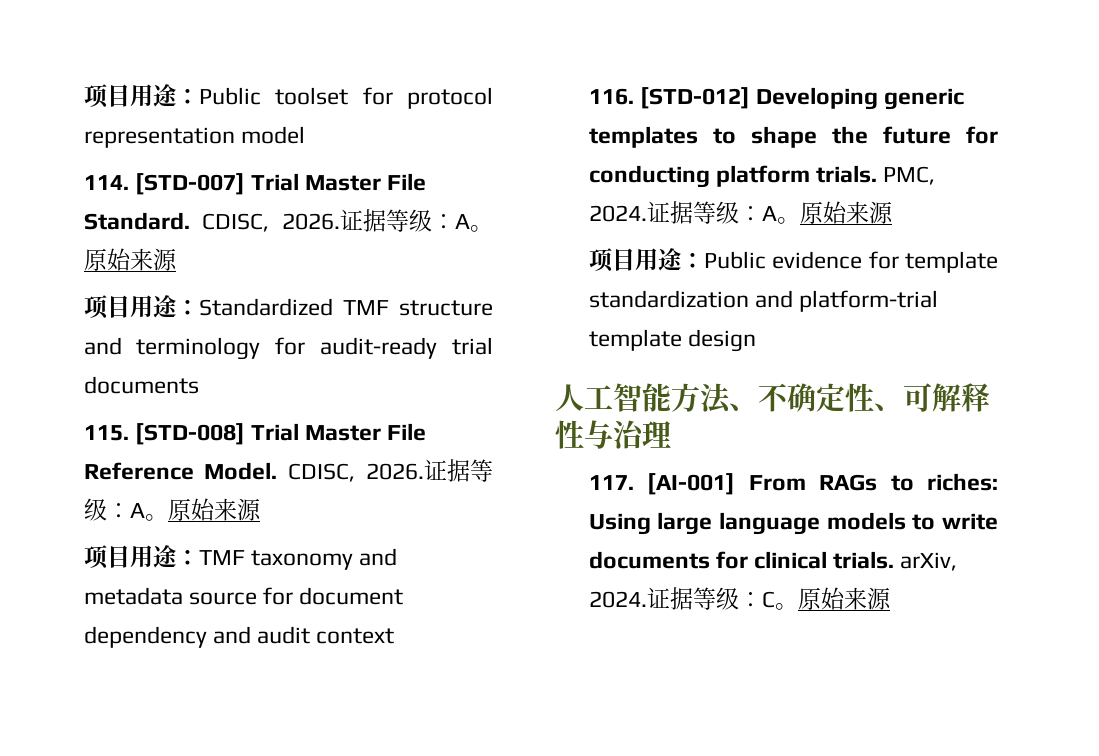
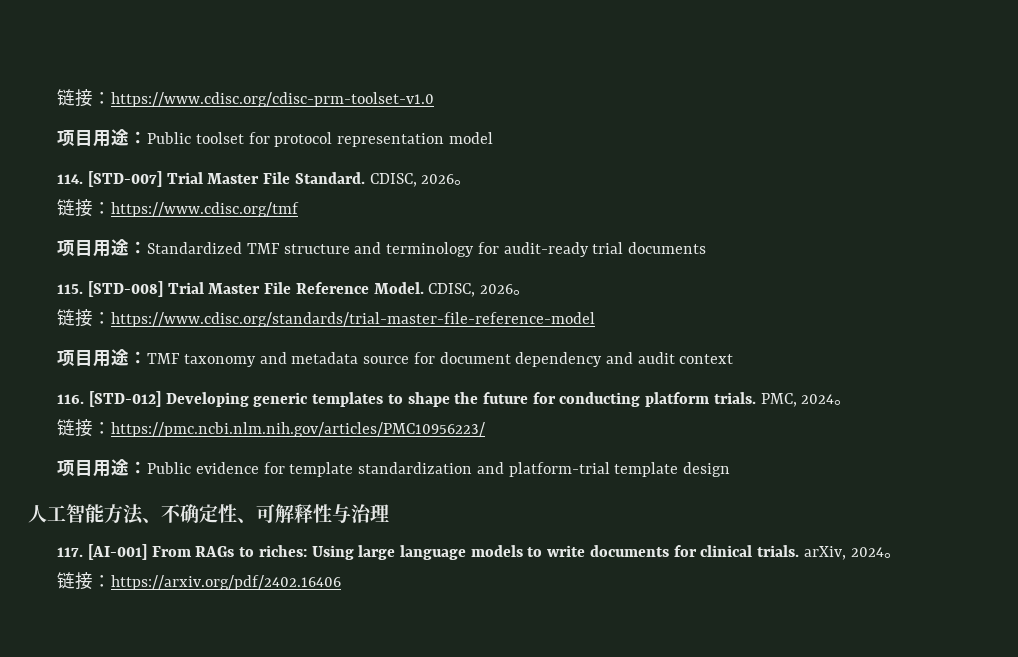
(83, 96) none -> [57,89,435,107] 链接：https://www.cdisc.org/cdisc-prm-toolset-v1.0 //
[282,209,493,232] [83,248,177,271] 2026.证据等级：A。原始来源 -> [421,174,473,185] [57,199,300,217] 2026。 // 链接：https://www.cdisc.org/tmf
[366,459,494,482] [83,498,261,521] 2026.证据等级：A。原始来源 -> [479,284,531,295] [57,309,596,327] 2026。 // 链接：https://www.cdisc.org/standards/trial-master-file-reference-model
[588,201,893,224] 2024.证据等级：A。原始来源 -> [801,394,853,405] [57,419,486,437] 2024。 // 链接：https://pmc.ncbi.nlm.nih.gov/articles/PMC10956223/
[588,587,891,610] 2024.证据等级：C。原始来源 -> [850,547,902,558] [57,572,342,590] 2024。 // 链接：https://arxiv.org/pdf/2402.16406

